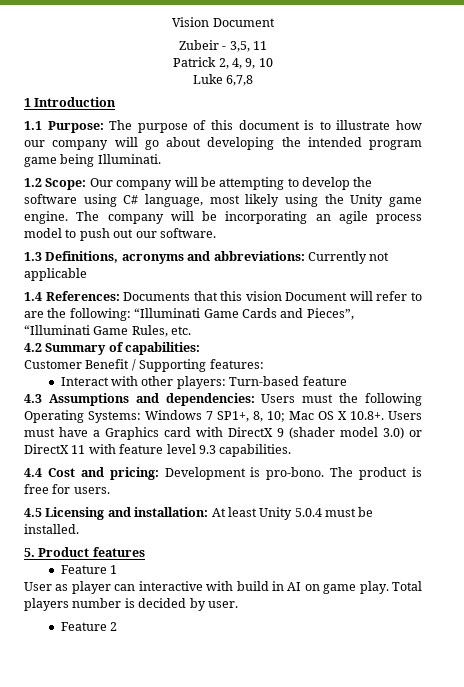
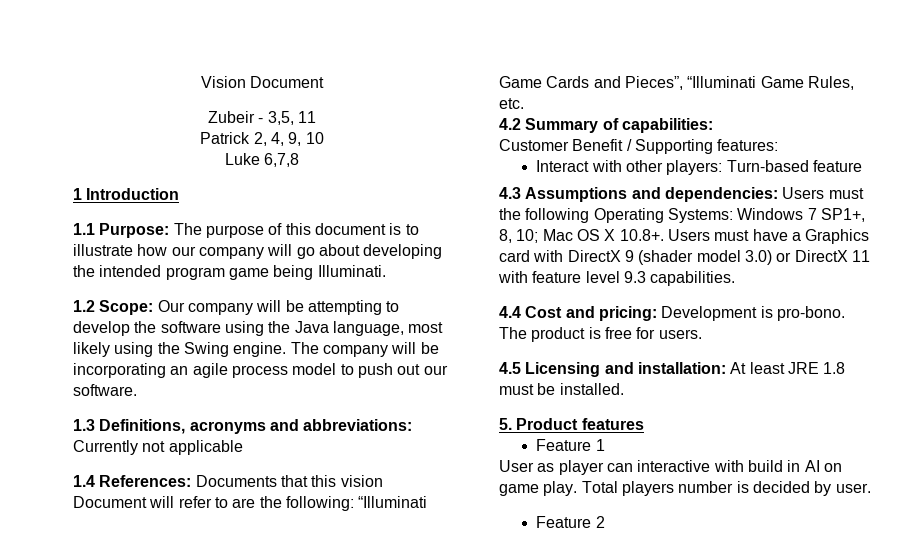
[123,195,139,204] C# -> [268,321,329,333] the Java
[350,194,423,207] Unity game -> [183,342,229,357] Swing
[259,507,322,520] Unity 5.0.4 -> [787,362,846,374] JRE 1.8

